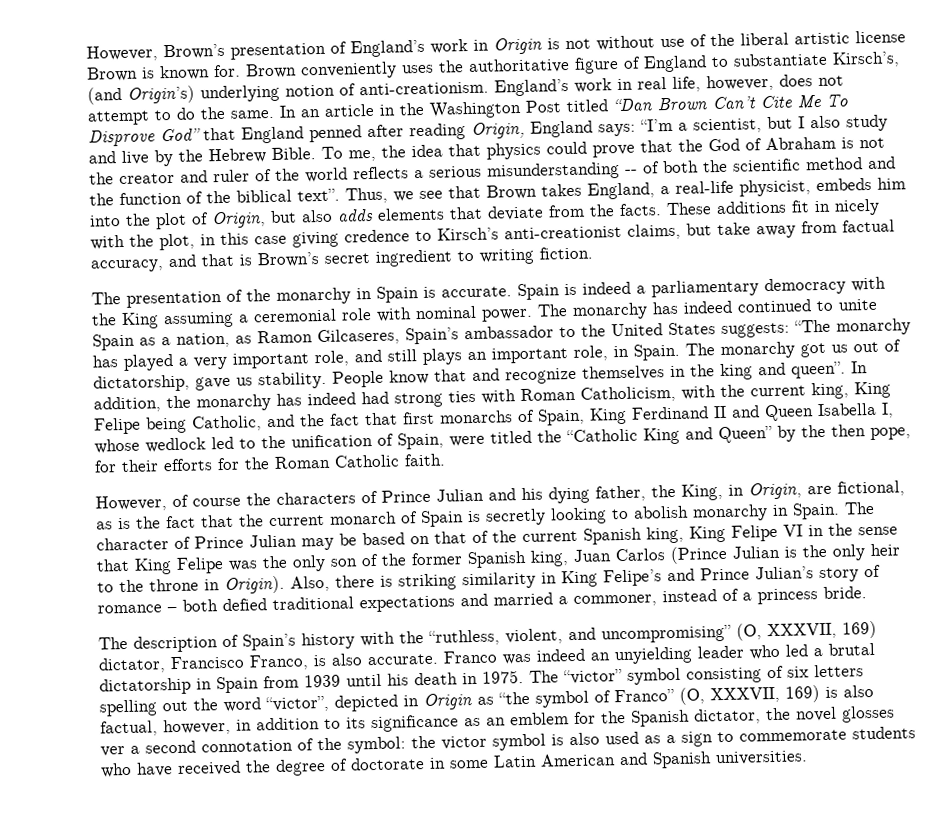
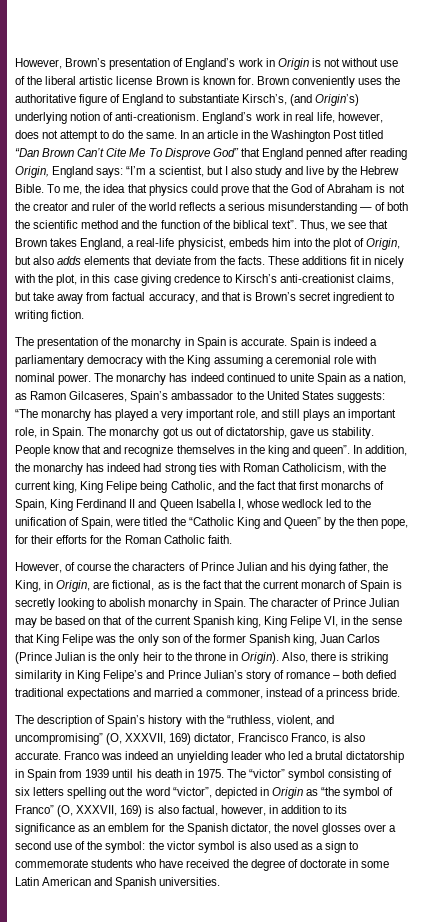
[625,169,638,174] -- -> [360,207,373,211] —
[783,524,803,537] VI -> [324,616,339,627] VI,
[100,746,125,757] ver -> [364,824,387,832] over
[201,739,293,753] connotation -> [54,843,73,850] use

